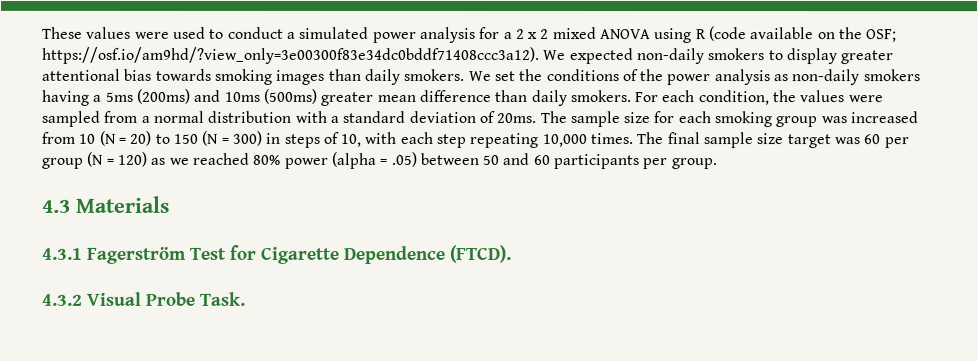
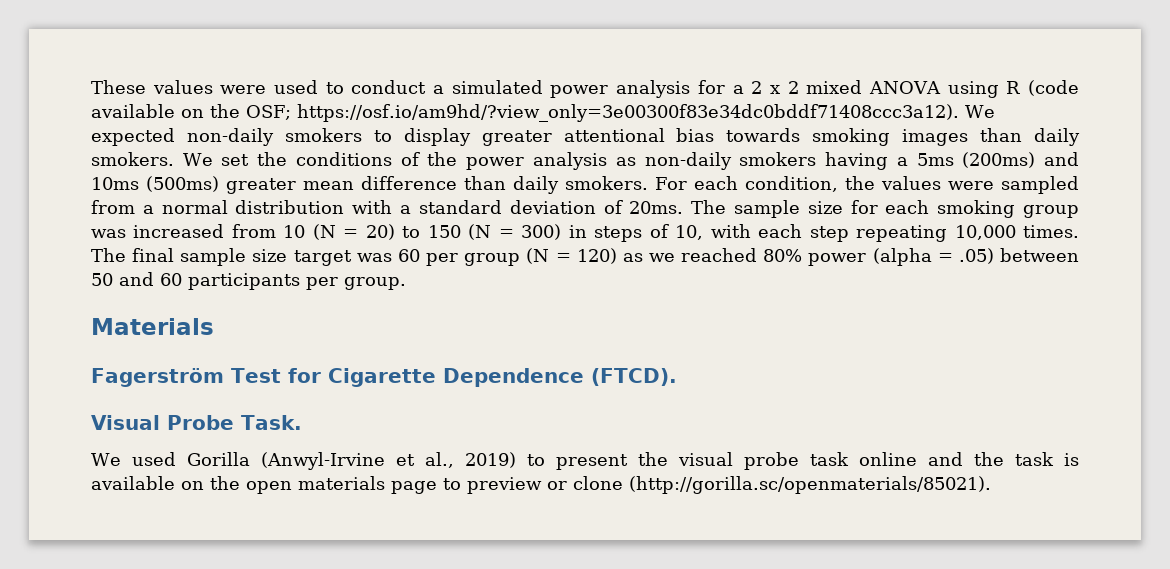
[41,199,70,213] 4.3 -> (406, 283) none
[41,247,82,260] 4.3.1 -> (214, 326) none
[41,293,82,306] 4.3.2 -> (677, 377) none
(245, 298) none -> [91,452,1080,470] [91,476,991,494] // We used Gorilla (Anwyl-Irvine et al., 2019) to present the visual probe task online and the task is available on the open materials page to preview or clone (http://gorilla.sc/openmaterials/85021).

